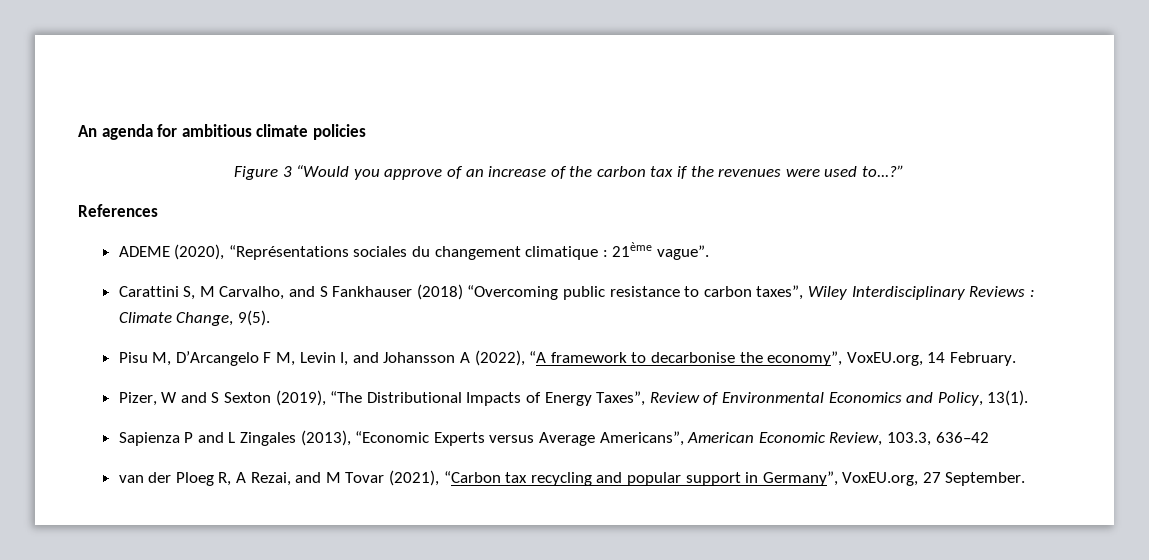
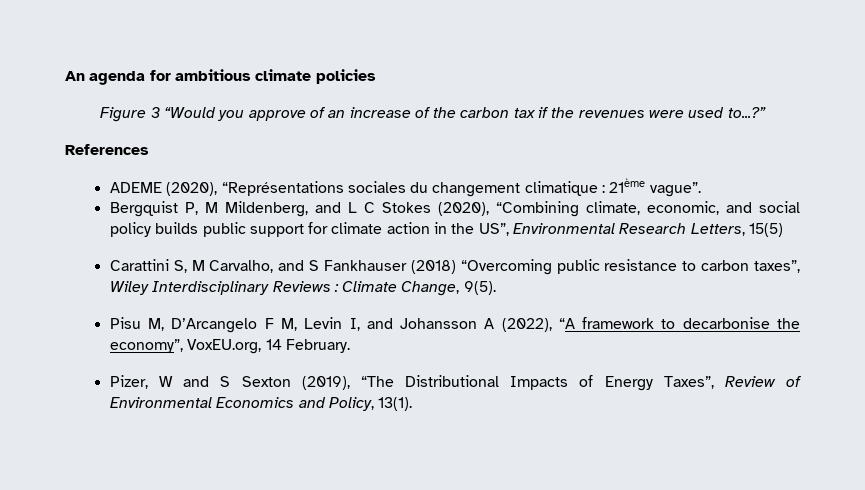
(709, 252) none -> [109,201,801,217] [109,222,784,237] // Bergquist P, M Mildenberg, and L C Stokes (2020), “Combining climate, economic, and social policy builds public support for climate action in the US”, Environmental Research Letters, 15(5)
[118,430,989,446] [118,470,1026,486] // Sapienza P and L Zingales (2013), “Economic Experts versus Average Americans”, American Economic Review, 103.3, 636–42 // van der Ploeg R, A Rezai, and M Tovar (2021), “Carbon tax recycling and popular support in Germany”, VoxEU.org, 27 September. -> (413, 404) none

